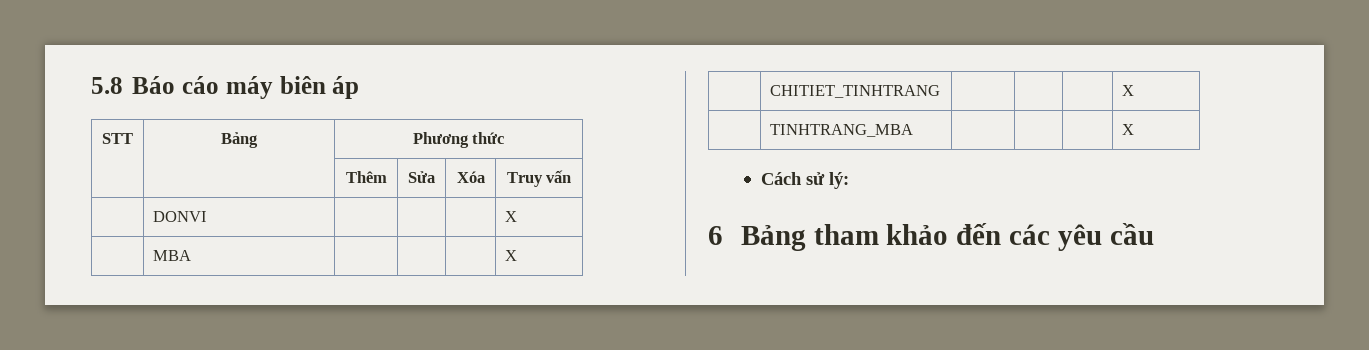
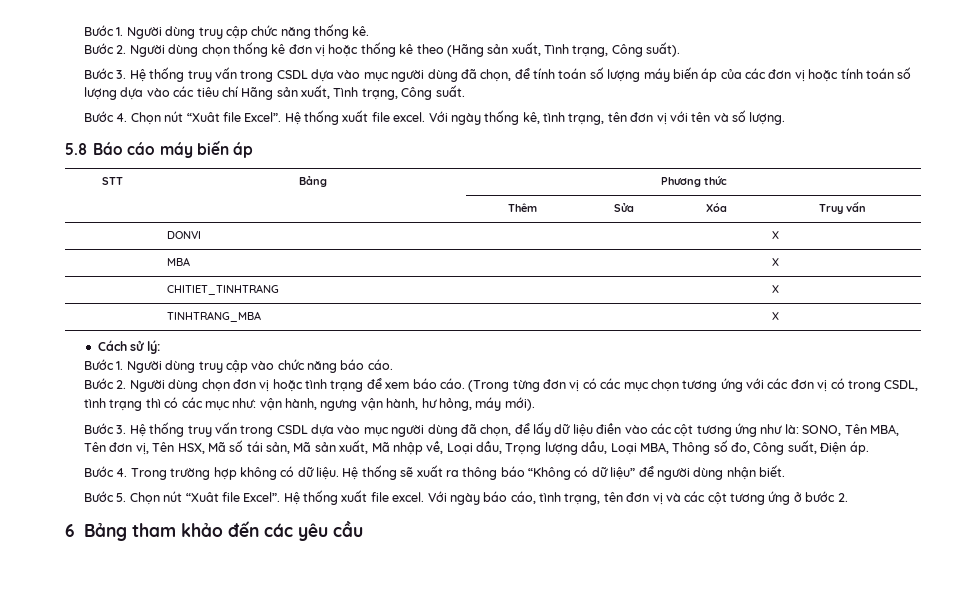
(91, 85) none -> [83,24,370,39] [83,42,681,57] [83,67,912,82] [83,85,465,100] [83,110,786,125] Bước 1. Người dùng truy cập chức năng thống kê. // Bước 2. Người dùng chọn thống kê đơn vị hoặc thống kê theo (Hãng sản xuất, Tình trạng, Công suất). // Bước 3. Hệ thống truy vấn trong CSDL dựa vào mục người dùng đã chọn, để tính toán số lượng máy biến áp của các đơn vị hoặc tính toán số lượng dựa vào các tiêu chí Hãng sản xuất, Tình trạng, Công suất. // Bước 4. Chọn nút “Xuât file Excel”. Hệ thống xuất file excel. Với ngày thống kê, tình trạng, tên đơn vị với tên và số lượng. //
[279,76,326,94] biên -> [196,141,229,155] biến
(850, 180) none -> [83,359,393,373] [83,378,919,392] [83,397,535,411] [83,422,899,437] [83,440,869,455] [83,465,785,480] [83,490,848,505] // Bước 1. Người dùng truy cập vào chức năng báo cáo. // Bước 2. Người dùng chọn đơn vị hoặc tình trạng để xem báo cáo. (Trong từng đơn vị có các mục chọn tương ứng với các đơn vị có trong CSDL, tình trạng thì có các mục như: vận hành, ngưng vận hành, hư hỏng, máy mới). // Bước 3. Hệ thống truy vấn trong CSDL dựa vào mục người dùng đã chọn, để lấy dữ liệu điền vào các cột tương ứng như là: SONO, Tên MBA, Tên đơn vị, Tên HSX, Mã số tái sản, Mã sản xuất, Mã nhập về, Loại dầu, Trọng lượng dầu, Loại MBA, Thông số đo, Công suất, Điện áp. // Bước 4. Trong trường hợp không có dữ liệu. Hệ thống sẽ xuất ra thông báo “Không có dữ liệu” để người dùng nhận biết. // Bước 5. Chọn nút “Xuât file Excel”. Hệ thống xuất file excel. Với ngày báo cáo, tình trạng, tên đơn vị và các cột tương ứng ở bước 2.

